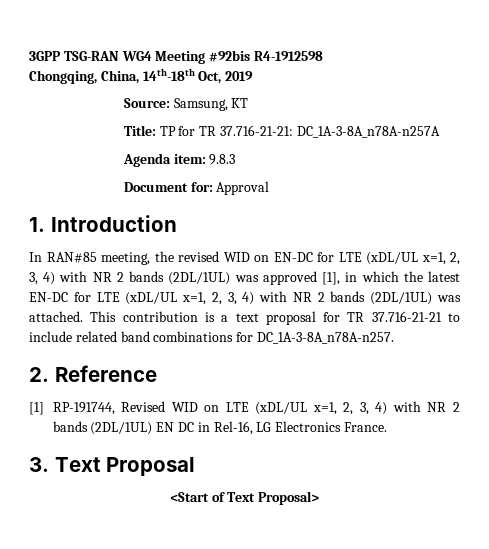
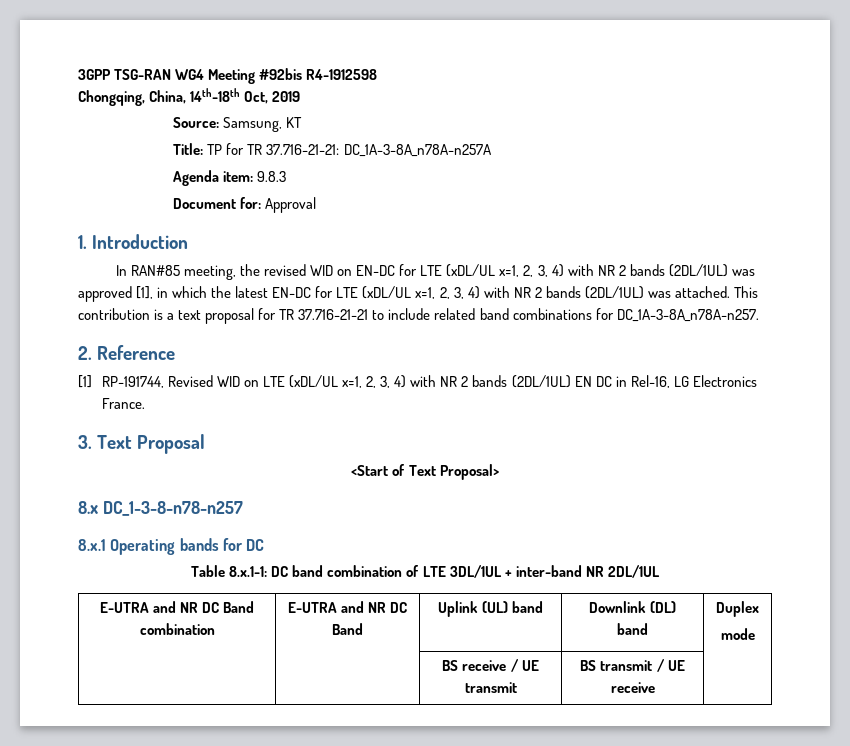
(320, 498) none -> [78,501,243,516] [78,538,265,555] [191,565,660,578] [99,601,255,613] [139,623,215,635] [287,601,408,613] [332,623,363,635] [438,601,543,617] [589,601,676,613] [617,623,648,635] [716,601,759,617] [720,628,755,640] [442,659,539,672] [464,682,517,693] [580,659,685,672] [610,682,655,693] // 8.x DC_1-3-8-n78-n257 // 8.x.1 Operating bands for DC // Table 8.x.1-1: DC band combination of LTE 3DL/1UL + inter-band NR 2DL/1UL // E-UTRA and NR DC Band combination | E-UTRA and NR DC Band | Uplink (UL) band | Downlink (DL) band | Duplex // mode // | | BS receive / UE transmit | BS transmit / UE receive |

